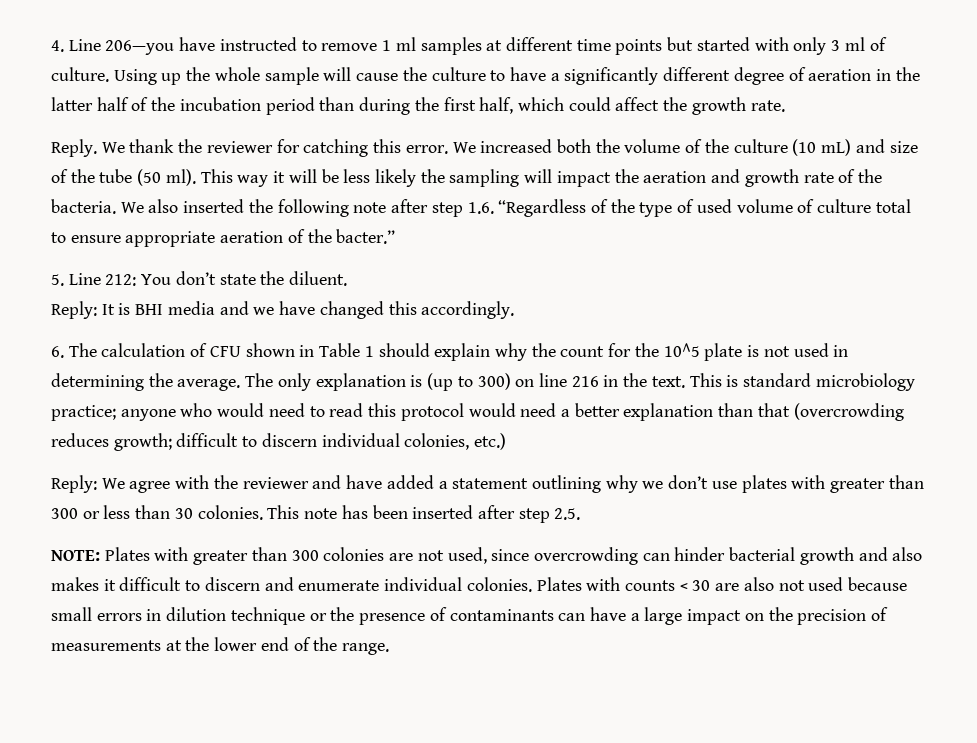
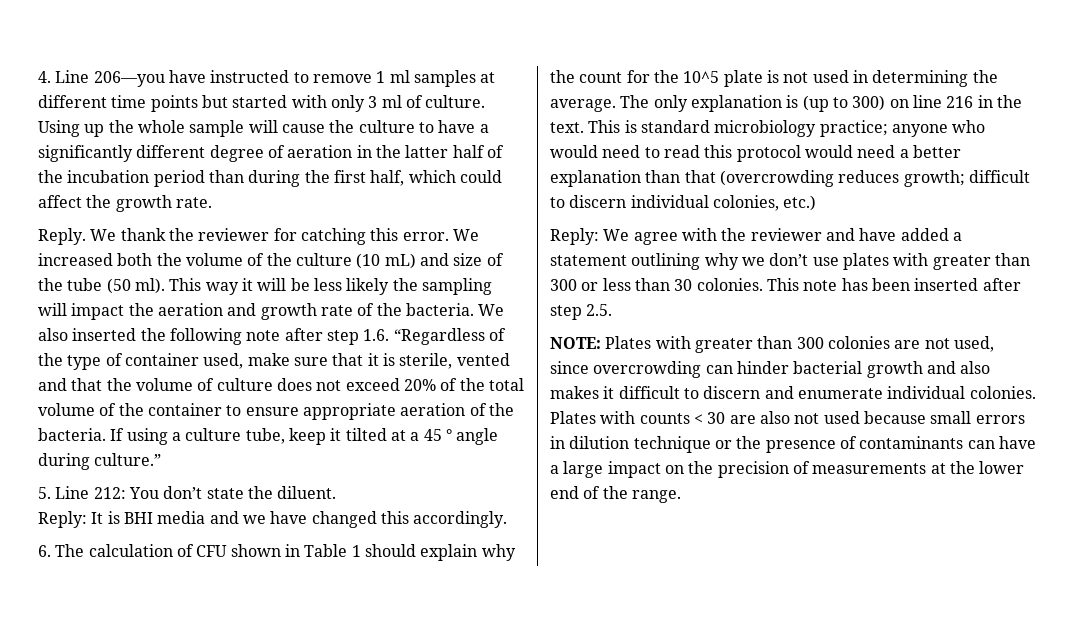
[696,199,911,213] used volume of culture total -> [124,353,510,369] [38,378,524,391] [38,403,222,416] container used, make sure that it is sterile, vented and that the volume of culture does not exceed 20% of the total volume of the container
[336,229,396,244] bacter.” -> [38,428,499,445] [38,453,162,470] bacteria. If using a culture tube, keep it tilted at a 45 ° angle during culture.”

